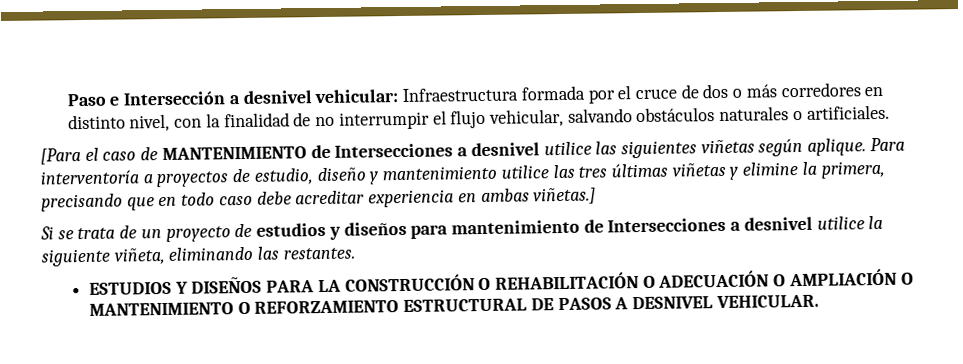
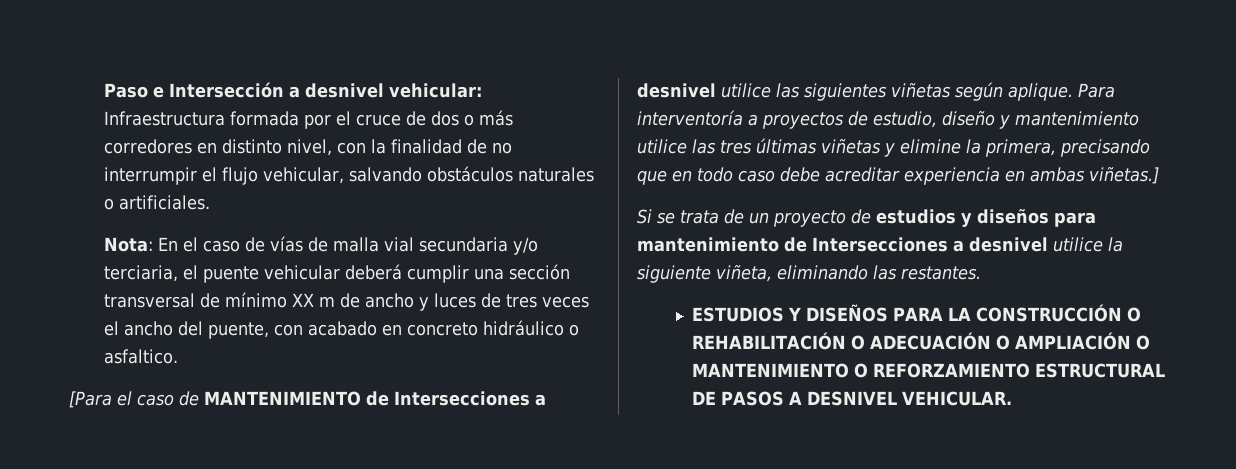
(890, 112) none -> [104,236,539,255] [104,264,571,283] [104,292,590,311] [104,320,580,339] [104,349,179,364] // Nota: En el caso de vías de malla vial secundaria y/o terciaria, el puente vehicular deberá cumplir una sección transversal de mínimo XX m de ancho y luces de tres veces el ancho del puente, con acabado en concreto hidráulico o asfaltico.

